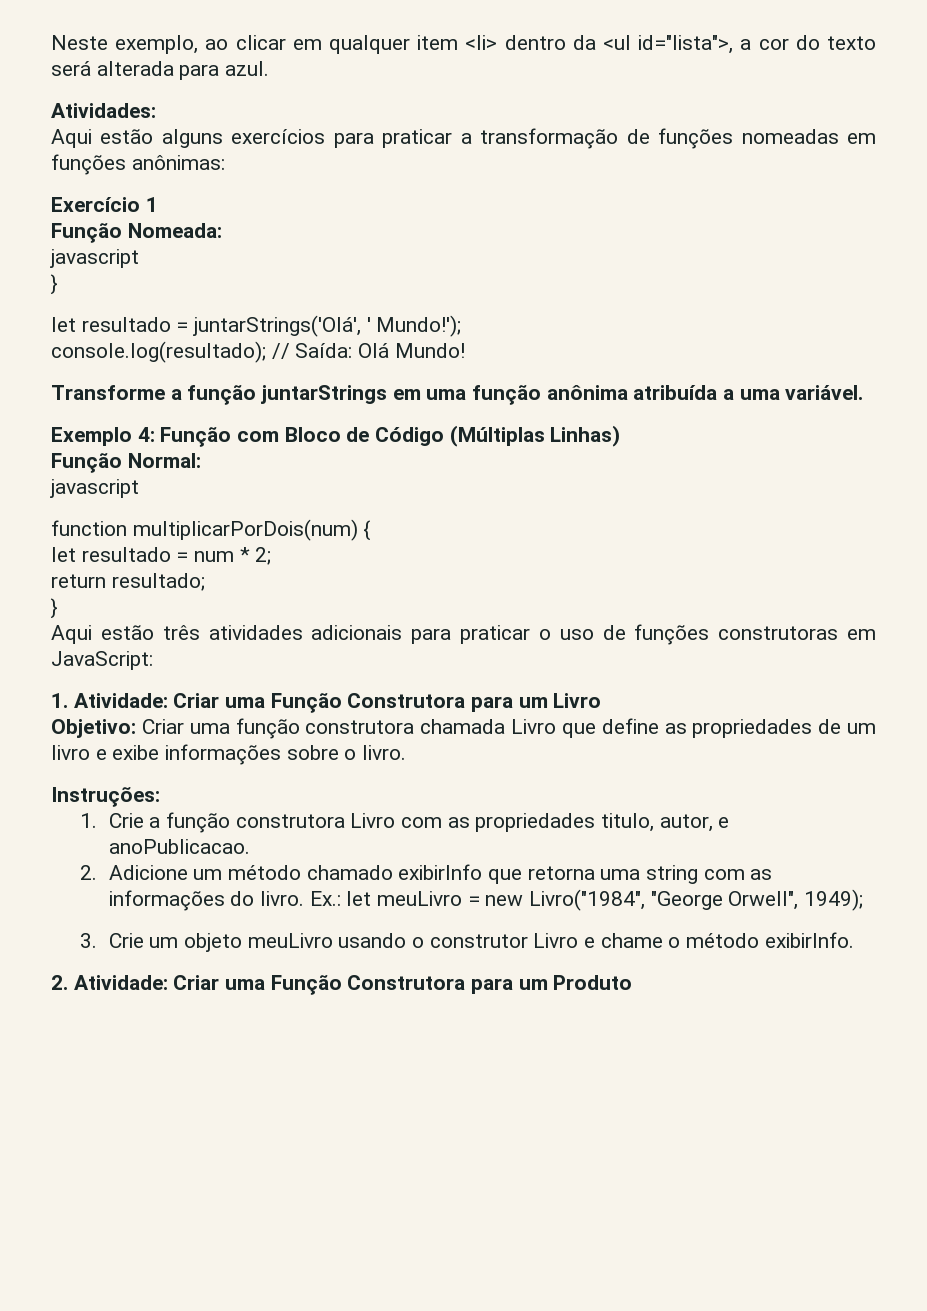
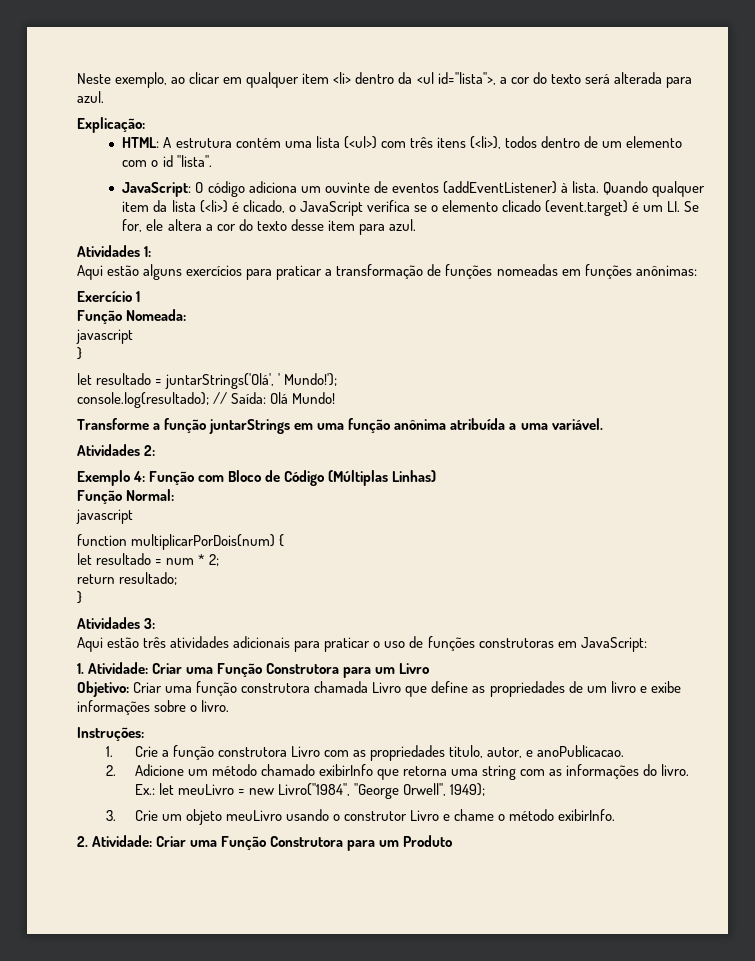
[51,103,156,118] Atividades: -> [77,117,145,133] [122,136,683,149] [122,155,212,167] [122,181,705,197] [122,200,700,216] [122,219,416,235] [77,245,152,257] Explicação: // HTML: A estrutura contém uma lista (<ul>) com três itens (<li>), todos dentro de um elemento com o id "lista". // JavaScript: O código adiciona um ouvinte de eventos (addEventListener) à lista. Quando qualquer item da lista (<li>) é clicado, o JavaScript verifica se o elemento clicado (event.target) é um LI. Se for, ele altera a cor do texto desse item para azul. // Atividades 1:
(864, 392) none -> [77,444,156,456] // Atividades 2:
(58, 608) none -> [77,617,156,629] // Atividades 3:

